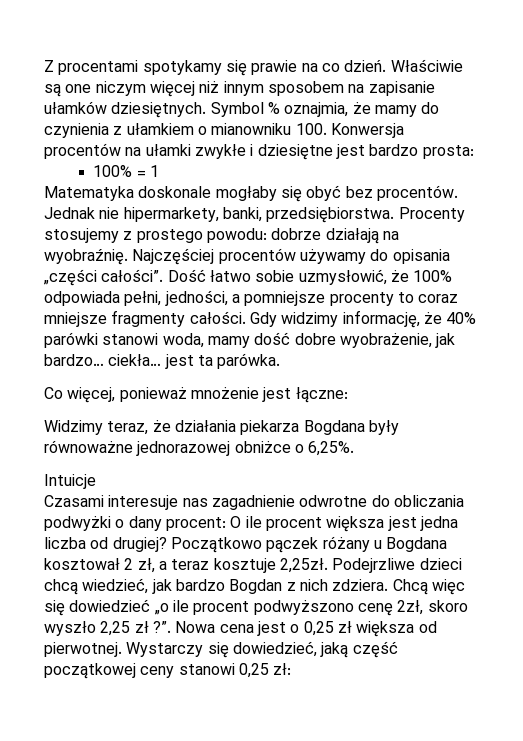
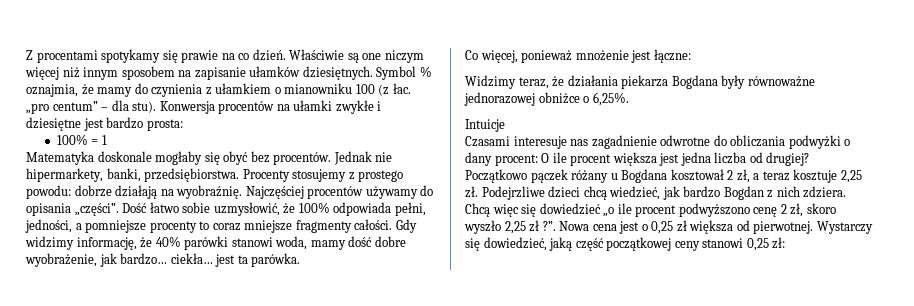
[295,123,327,135] 100. -> [355,83,411,96] [26,100,157,114] 100 (z łac. „pro centum” – dla stu).
[43,269,164,286] „części całości”. -> [74,203,119,216] „części”.
[279,558,328,573] 2,25zł. -> [840,170,862,183] [465,186,478,198] 2,25 zł.
[397,600,424,615] 2zł, -> [780,203,804,217] 2 zł,

